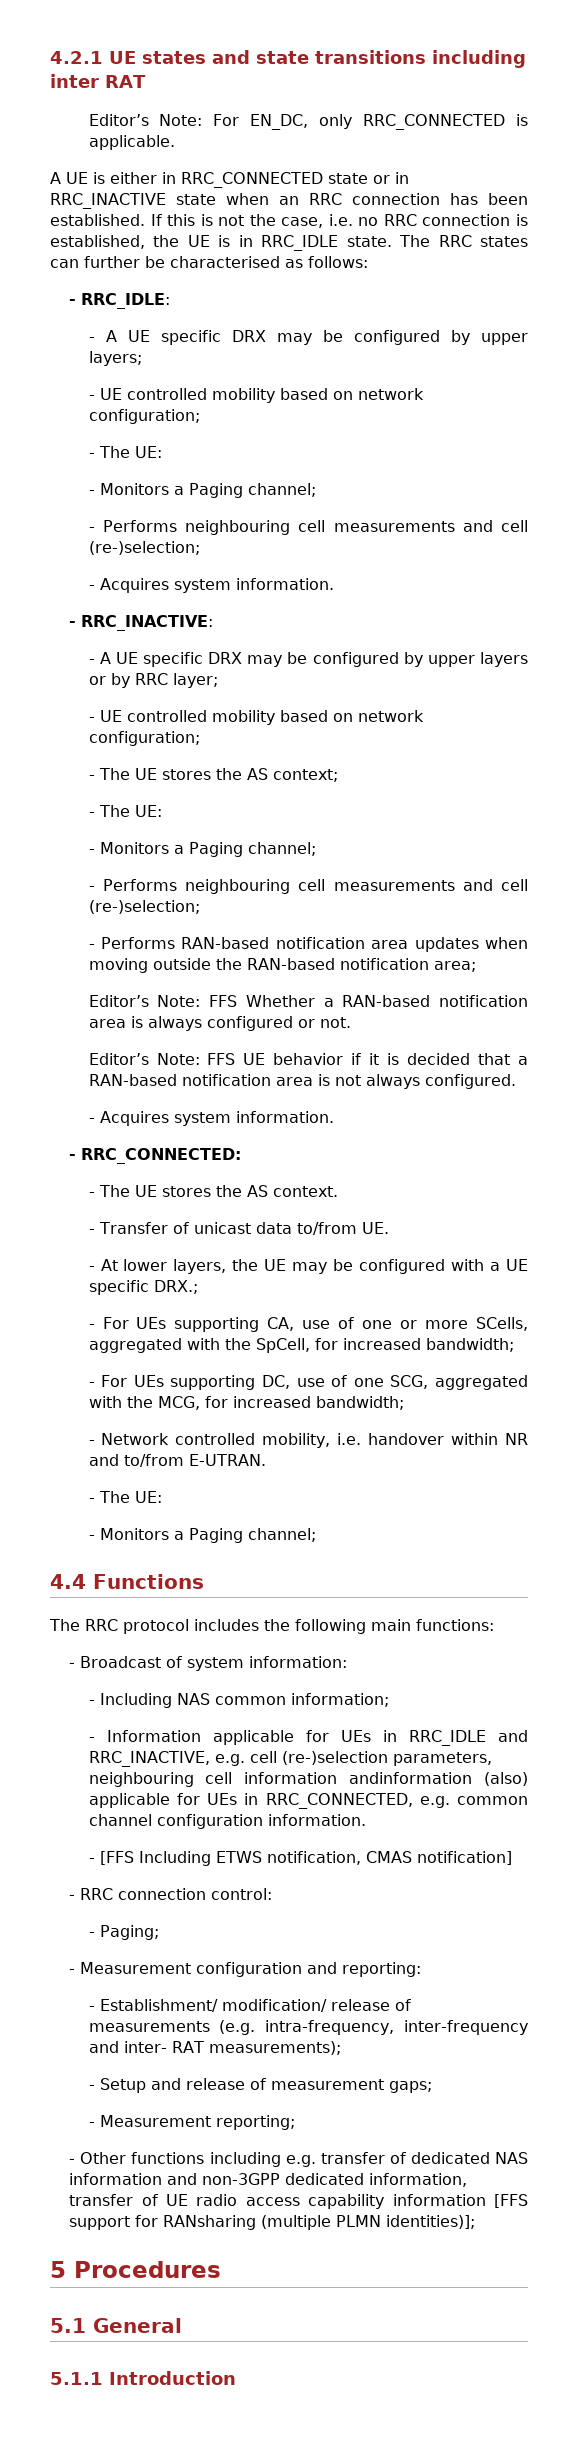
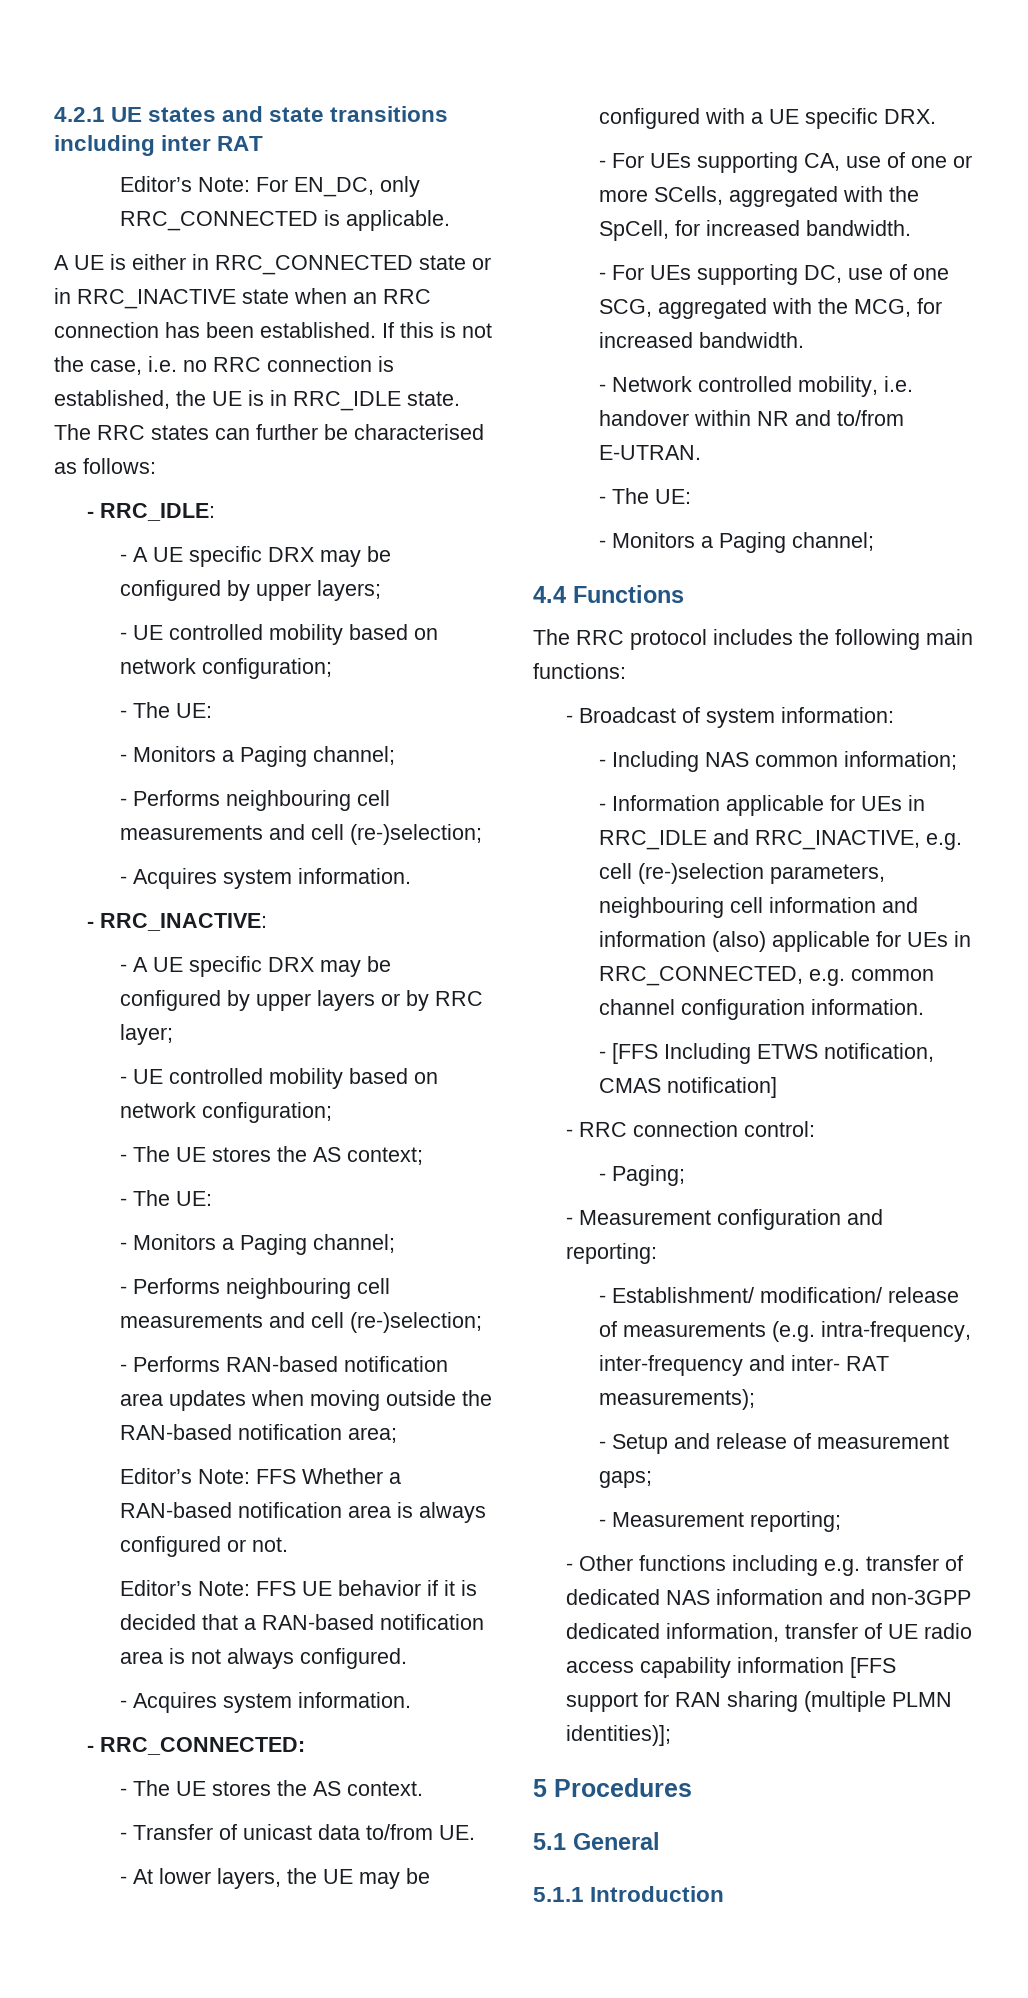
[153,1280,198,1294] DRX.; -> [884,109,937,124] DRX.
[425,1338,514,1352] bandwidth; -> [806,220,912,236] bandwidth.
[315,1396,404,1410] bandwidth; -> [699,332,805,348] bandwidth.
[349,1772,473,1784] andinformation -> [882,897,919,913] [599,931,707,947] and information
[163,2215,257,2230] RANsharing -> [675,1691,799,1712] RAN sharing

